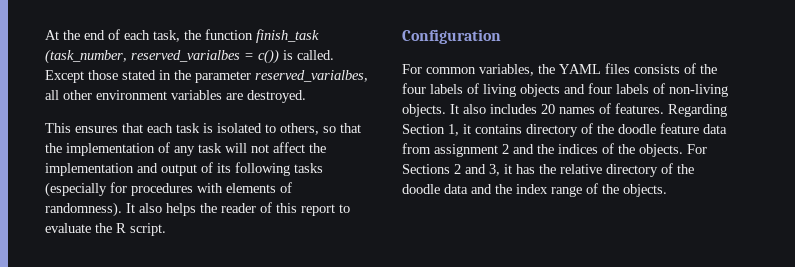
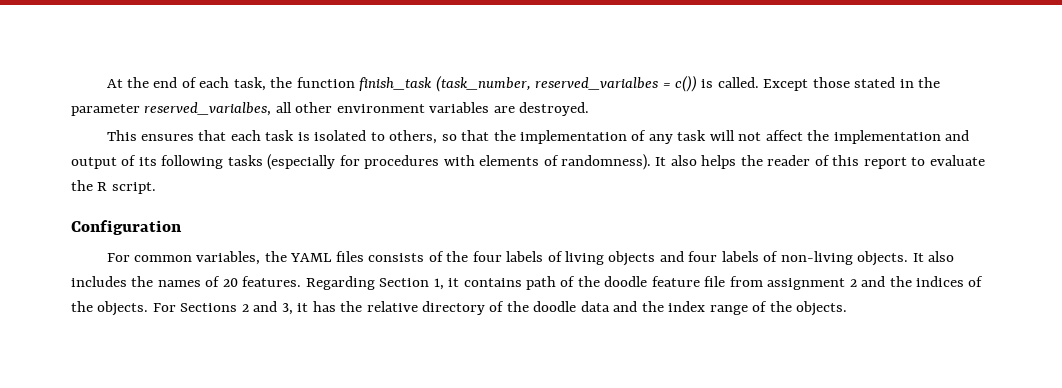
[541,104,555,114] 20 -> [131,276,154,287] the
(611, 108) none -> [222,278,238,287] 20
[526,124,578,137] directory -> [526,276,557,290] path
[703,124,727,134] data -> [704,276,726,287] file

